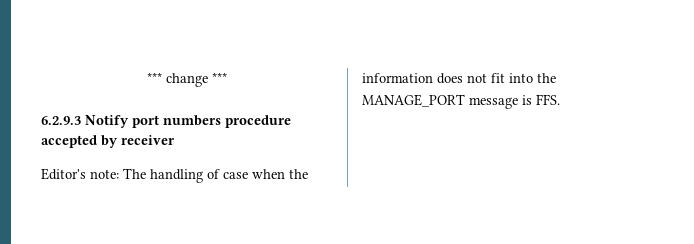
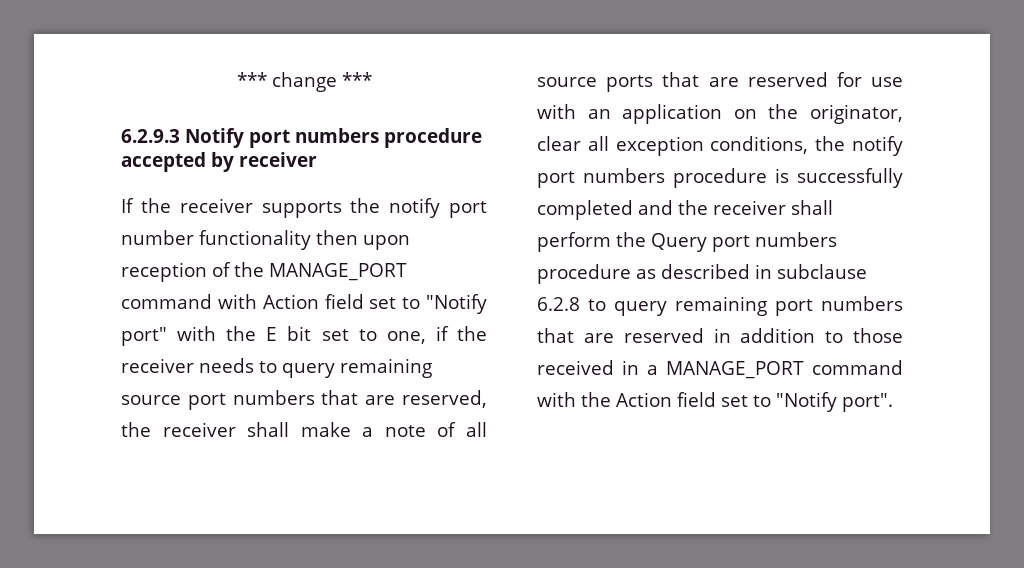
[41,168,308,183] [362,73,556,84] [362,94,560,109] Editor's note: The handling of case when the information does not fit into the MANAGE_PORT message is FFS. -> [121,198,487,218] [121,230,410,250] [121,262,407,282] [121,294,487,314] [121,326,487,346] [121,358,432,378] [121,390,488,410] [121,422,487,437] [537,72,903,92] [537,104,903,124] [537,136,903,156] [537,168,903,188] [537,200,833,220] [537,232,837,252] [537,264,867,284] [537,296,903,316] [537,328,903,343] [537,360,903,379] [537,392,893,412] If the receiver supports the notify port number functionality then upon reception of the MANAGE_PORT command with Action field set to "Notify port" with the E bit set to one, if the receiver needs to query remaining source port numbers that are reserved, the receiver shall make a note of all source ports that are reserved for use with an application on the originator, clear all exception conditions, the notify port numbers procedure is successfully completed and the receiver shall perform the Query port numbers procedure as described in subclause 6.2.8 to query remaining port numbers that are reserved in addition to those received in a MANAGE_PORT command with the Action field set to "Notify port".

